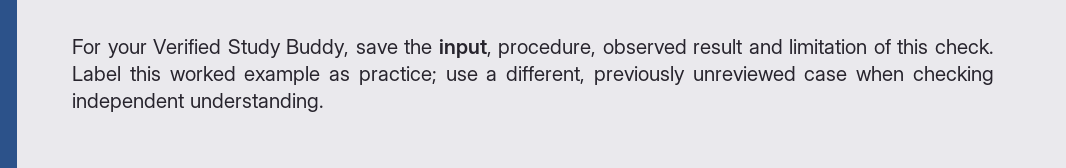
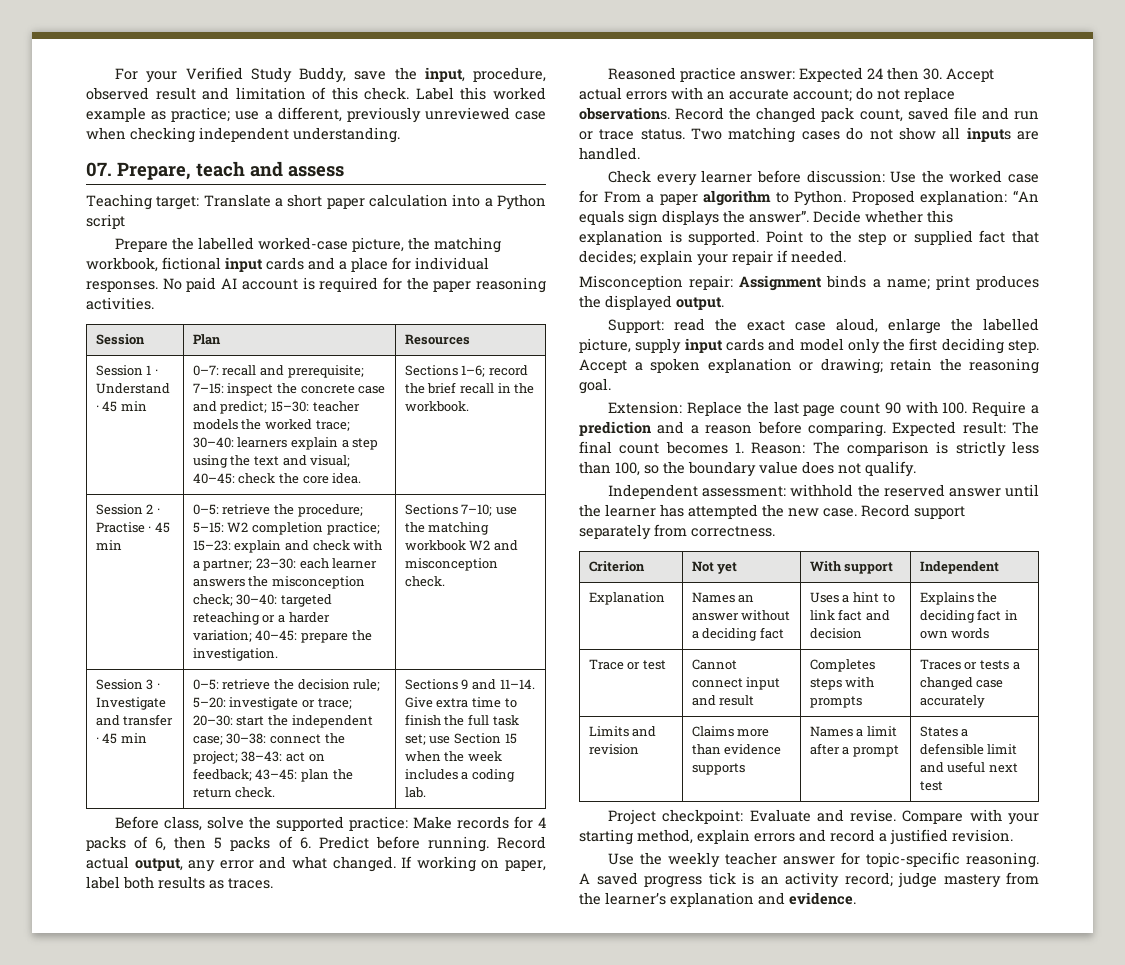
(324, 102) none -> [86,161,344,180] [86,194,546,210] [86,214,125,229] [115,237,502,253] [86,257,489,272] [86,277,546,293] [86,297,154,310] [95,334,145,345] [192,334,221,345] [404,334,470,345] [95,365,158,376] [95,383,170,394] [95,401,147,412] [192,365,364,378] [192,383,386,396] [192,401,360,414] [192,419,350,431] [192,437,379,450] [192,455,351,468] [192,473,362,484] [404,365,528,377] [404,382,535,394] [404,401,469,412] [95,504,160,515] [95,522,170,533] [95,540,122,550] [192,504,363,517] [192,522,380,535] [192,540,383,553] [192,558,378,571] [192,576,365,589] [192,594,332,607] [192,612,330,625] [192,630,372,643] [192,648,278,661] [404,504,517,516] [404,522,490,535] [404,540,518,551] [404,558,498,571] [404,576,445,587] [95,679,160,690] [95,697,166,710] [95,714,174,726] [95,733,147,744] [192,679,381,691] [192,697,352,710] [192,715,373,728] [192,733,345,745] [192,751,325,764] [192,768,353,782] [192,787,276,798] [404,679,535,690] [404,697,517,708] [404,714,519,726] [404,733,517,745] [404,751,502,762] [404,769,515,782] [404,787,426,798] [115,816,546,831] [86,836,546,852] [86,856,546,872] [86,876,273,889] [608,67,995,82] [579,87,955,102] [579,107,1039,123] [579,127,1039,143] [579,147,640,160] [608,170,1039,186] [579,190,1039,206] [579,210,953,226] [579,230,1039,245] [579,250,846,266] [579,275,1039,291] [579,295,724,311] [608,318,1039,334] [579,338,1039,354] [579,358,1039,374] [579,378,611,394] [608,401,1039,417] [579,421,1039,437] [579,441,1039,457] [579,461,916,477] [608,484,1039,499] [579,504,965,519] [579,524,775,540] [588,561,645,572] [691,561,738,574] [809,561,894,574] [919,561,999,574] [588,592,665,605] [691,592,755,603] [691,610,791,621] [691,627,784,641] [809,592,895,603] [809,609,890,621] [809,628,862,639] [919,592,998,605] [919,609,1018,623] [919,628,990,639] [588,659,666,670] [691,659,737,670] [691,677,781,690] [691,695,755,706] [809,659,875,672] [809,677,875,690] [809,696,862,708] [919,659,1020,670] [919,677,1004,690] [919,695,985,708] [588,726,657,737] [588,744,639,755] [691,726,770,737] [691,744,782,755] [691,763,745,775] [809,726,897,737] [809,743,899,757] [919,726,969,737] [919,743,1018,755] [919,761,1018,773] [919,781,943,791] [608,809,1039,825] [579,829,1013,845] [608,852,1039,868] [579,872,1039,888] [579,892,856,907] // 07. Prepare, teach and assess // Teaching target: Translate a short paper calculation into a Python script // Prepare the labelled worked-case picture, the matching workbook, fictional input cards and a place for individual responses. No paid AI account is required for the paper reasoning activities. // Session | Plan | Resources // Session 1 · Understand · 45 min | 0–7: recall and prerequisite; 7–15: inspect the concrete case and predict; 15–30: teacher models the worked trace; 30–40: learners explain a step using the text and visual; 40–45: check the core idea. | Sections 1–6; record the brief recall in the workbook. // Session 2 · Practise · 45 min | 0–5: retrieve the procedure; 5–15: W2 completion practice; 15–23: explain and check with a partner; 23–30: each learner answers the misconception check; 30–40: targeted reteaching or a harder variation; 40–45: prepare the investigation. | Sections 7–10; use the matching workbook W2 and misconception check. // Session 3 · Investigate and transfer · 45 min | 0–5: retrieve the decision rule; 5–20: investigate or trace; 20–30: start the independent case; 30–38: connect the project; 38–43: act on feedback; 43–45: plan the return check. | Sections 9 and 11–14. Give extra time to finish the full task set; use Section 15 when the week includes a coding lab. // Before class, solve the supported practice: Make records for 4 packs of 6, then 5 packs of 6. Predict before running. Record actual output, any error and what changed. If working on paper, label both results as traces. // Reasoned practice answer: Expected 24 then 30. Accept actual errors with an accurate account; do not replace observations. Record the changed pack count, saved file and run or trace status. Two matching cases do not show all inputs are handled. // Check every learner before discussion: Use the worked case for From a paper algorithm to Python. Proposed explanation: “An equals sign displays the answer”. Decide whether this explanation is supported. Point to the step or supplied fact that decides; explain your repair if needed. // Misconception repair: Assignment binds a name; print produces the displayed output. // Support: read the exact case aloud, enlarge the labelled picture, supply input cards and model only the first deciding step. Accept a spoken explanation or drawing; retain the reasoning goal. // Extension: Replace the last page count 90 with 100. Require a prediction and a reason before comparing. Expected result: The final count becomes 1. Reason: The comparison is strictly less than 100, so the boundary value does not qualify. // Independent assessment: withhold the reserved answer until the learner has attempted the new case. Record support separately from correctness. // Criterion | Not yet | With support | Independent // Explanation | Names an answer without a deciding fact | Uses a hint to link fact and decision | Explains the deciding fact in own words // Trace or test | Cannot connect input and result | Completes steps with prompts | Traces or tests a changed case accurately // Limits and revision | Claims more than evidence supports | Names a limit after a prompt | States a defensible limit and useful next test // Project checkpoint: Evaluate and revise. Compare with your starting method, explain errors and record a justified revision. // Use the weekly teacher answer for topic-specific reasoning. A saved progress tick is an activity record; judge mastery from the learner’s explanation and evidence.

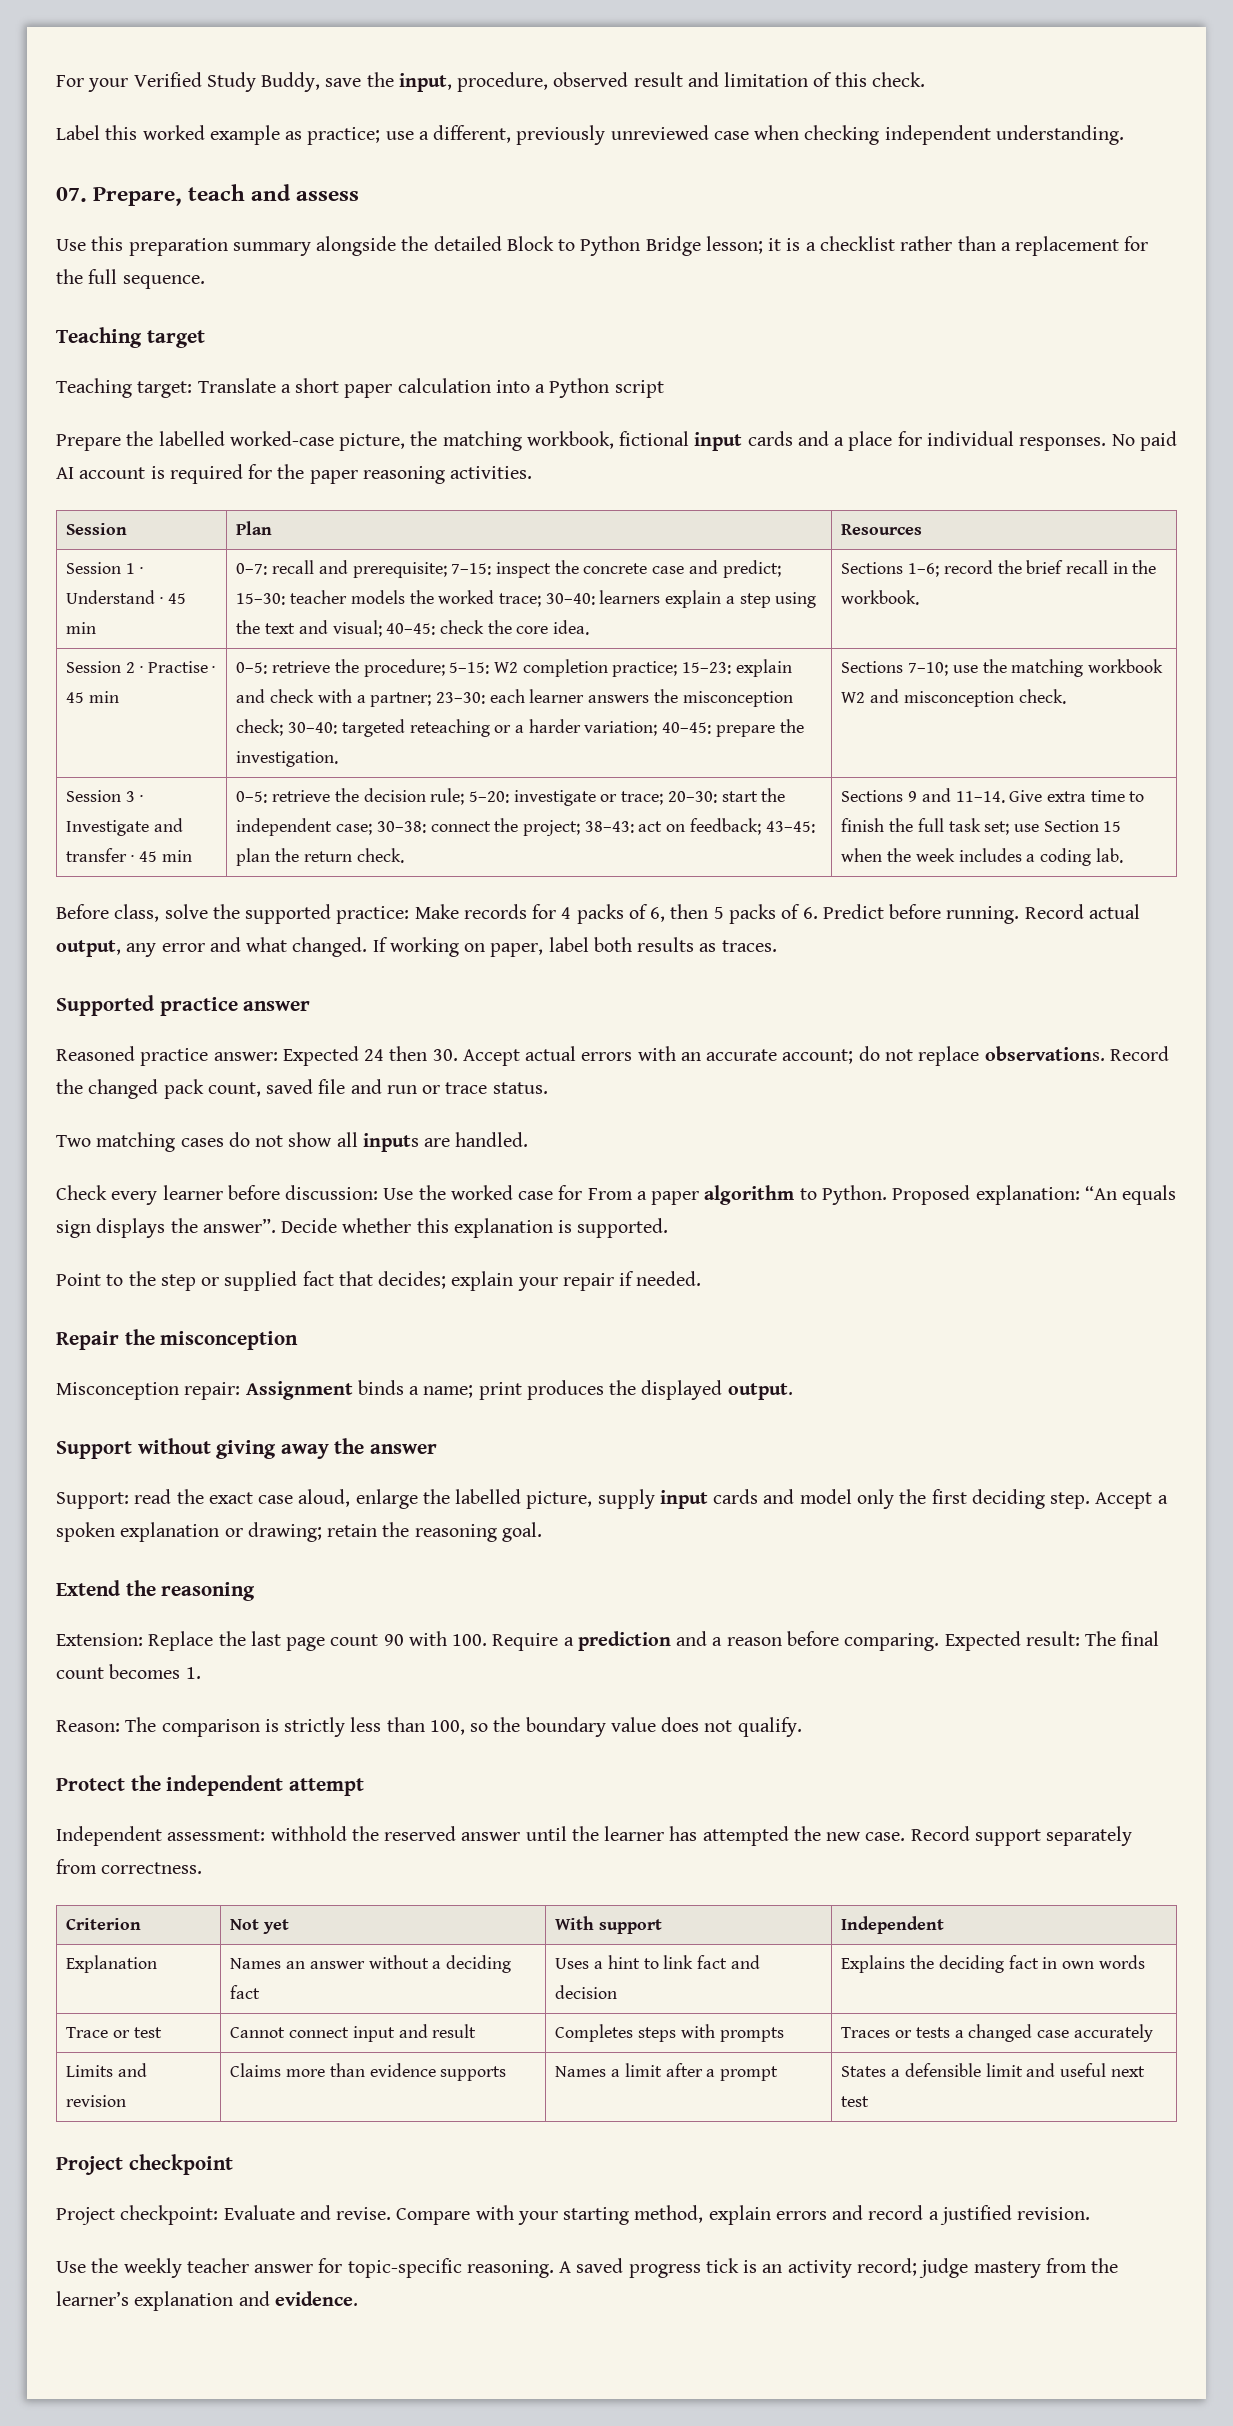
(410, 93) none -> (925, 79) //
(344, 171) none -> [56,236,1149,256] [56,269,205,289] [56,327,205,348] // Use this preparation summary alongside the detailed Block to Python Bridge lesson; it is a checklist rather than a replacement for the full sequence. // Teaching target
(273, 883) none -> [56,995,311,1016] // Supported practice answer
(685, 134) none -> (548, 1088) //
(760, 237) none -> (669, 1228) //
(846, 256) none -> [56,1329,299,1350] // Repair the misconception
(724, 303) none -> [56,1438,437,1459] // Support without giving away the answer
(611, 386) none -> [56,1580,256,1601] // Extend the reasoning
(744, 447) none -> (201, 1673) //
(916, 469) none -> [56,1775,364,1796] // Protect the independent attempt
(943, 786) none -> [56,2154,233,2175] // Project checkpoint

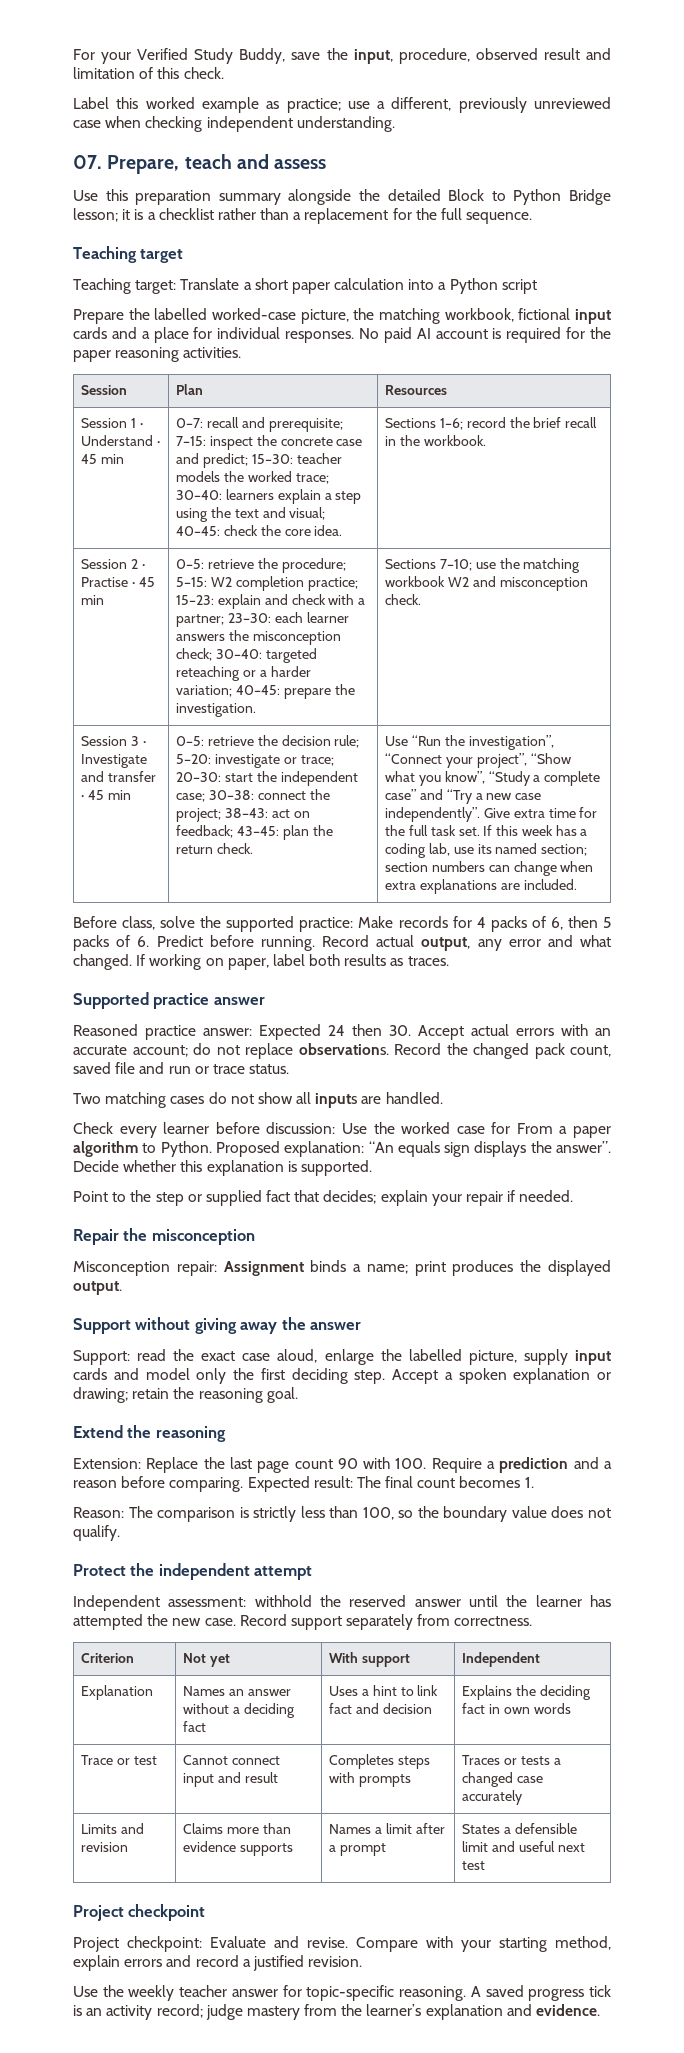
[841,788,1005,803] Sections 9 and 11–14. -> [385,735,554,750] [385,753,571,768] [385,771,601,786] [385,789,542,804] [385,807,481,822] Use “Run the investigation”, “Connect your project”, “Show what you know”, “Study a complete case” and “Try a new case independently”.
[1129,791,1145,802] [841,818,885,832] to finish -> [579,807,598,818] for
[984,820,1122,835] [841,848,1123,866] set; use Section 15 when the week includes a coding lab. -> [458,825,588,836] [385,843,588,858] [385,861,594,876] [385,879,577,894] set. If this week has a coding lab, use its named section; section numbers can change when extra explanations are included.

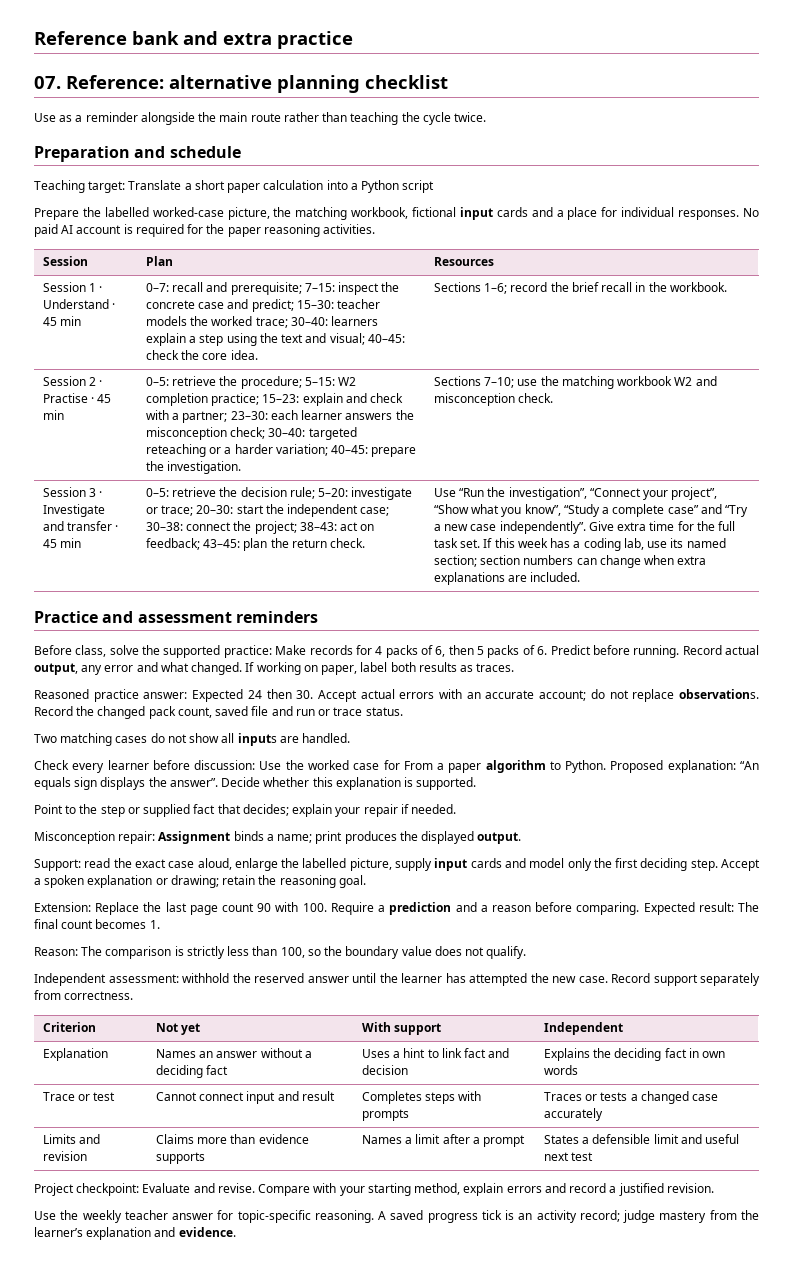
[73,48,611,64] [73,67,224,79] [73,97,611,113] [73,116,395,132] [73,154,327,174] [73,189,612,205] [73,208,533,224] [73,246,184,263] For your Verified Study Buddy, save the input, procedure, observed result and limitation of this check. // Label this worked example as practice; use a different, previously unreviewed case when checking independent understanding. // 07. Prepare, teach and assess // Use this preparation summary alongside the detailed Block to Python Bridge lesson; it is a checklist rather than a replacement for the full sequence. // Teaching target -> [34,31,353,49] [34,75,448,93] [34,112,487,125] [34,146,241,162] Reference bank and extra practice // 07. Reference: alternative planning checklist // Use as a reminder alongside the main route rather than teaching the cycle twice. // Preparation and schedule
(577, 884) none -> [34,611,318,623] // Practice and assessment reminders
[73,992,265,1009] // Supported practice answer -> (515, 667) none
[73,1228,255,1245] // Repair the misconception -> (457, 809) none
[73,1317,362,1334] // Support without giving away the answer -> (522, 838) none
[73,1425,226,1442] // Extend the reasoning -> (366, 881) none
[73,1563,313,1580] // Protect the independent attempt -> (527, 952) none
[73,1904,206,1921] // Project checkpoint -> (594, 1156) none

